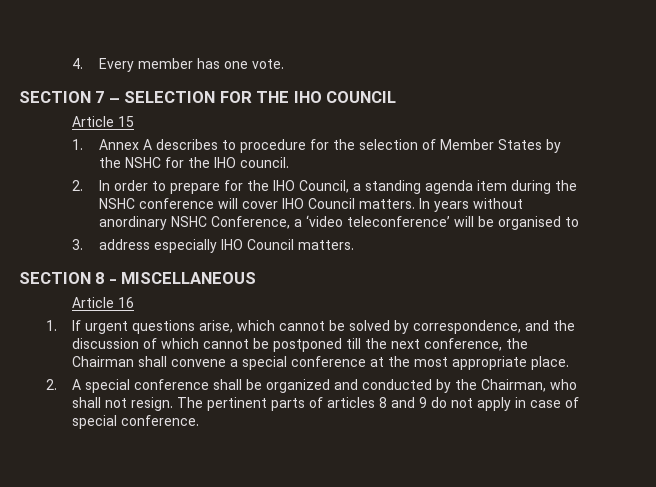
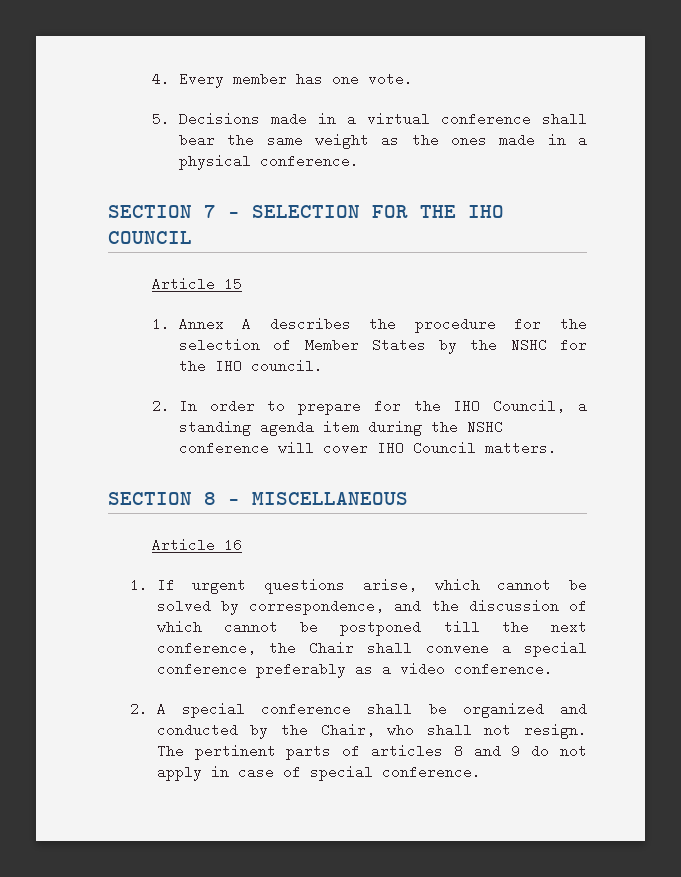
(285, 64) none -> [152,112,587,126] [178,133,587,149] [178,154,359,170] // 5. Decisions made in a virtual conference shall bear the same weight as the ones made in a physical conference.
[222,140,237,150] to -> [369,317,397,331] the
[419,198,524,212] [99,215,580,230] [72,239,355,253] In years without anordinary NSHC Conference, a ‘video teleconference’ will be organised to // 3. address especially IHO Council matters. -> (557, 448) none
[72,356,135,367] Chairman -> [309,641,355,655] Chair
[370,356,570,370] at the most appropriate place. -> [255,662,553,678] preferably as a video conference.
[481,379,547,392] Chairman, -> [320,723,375,737] Chair,

